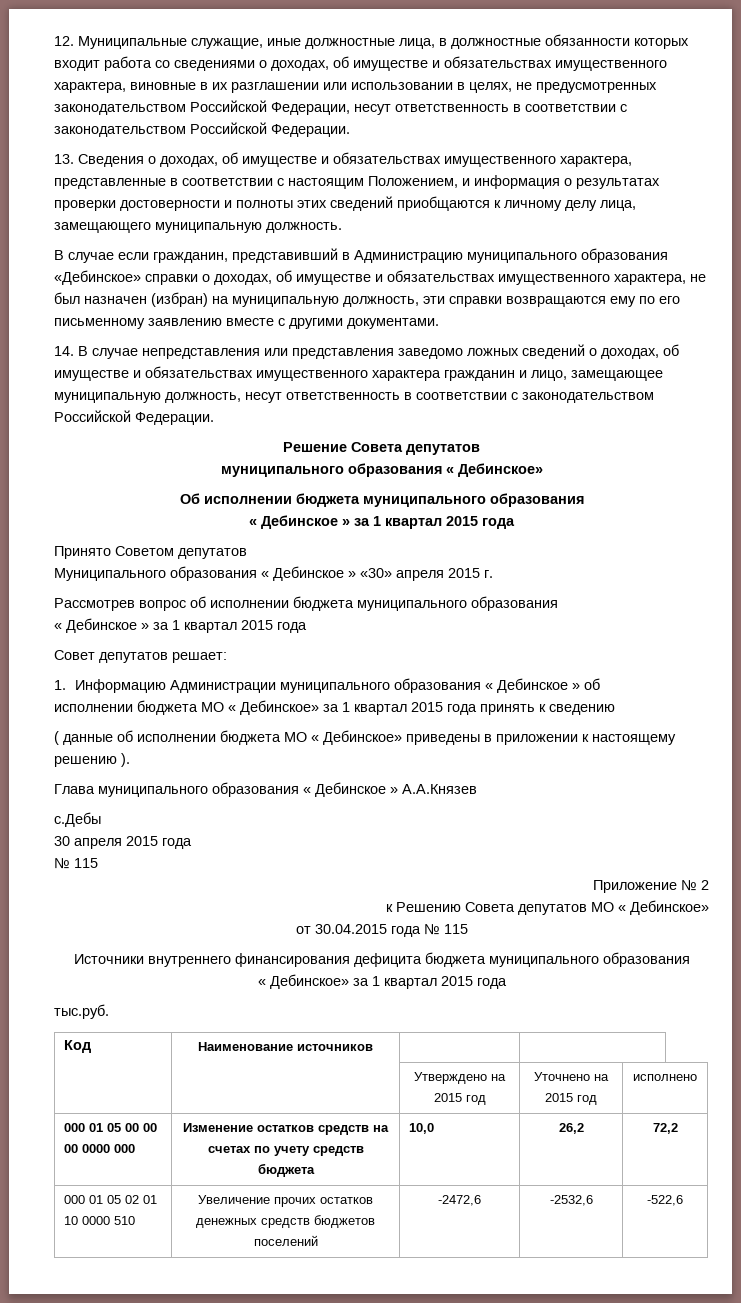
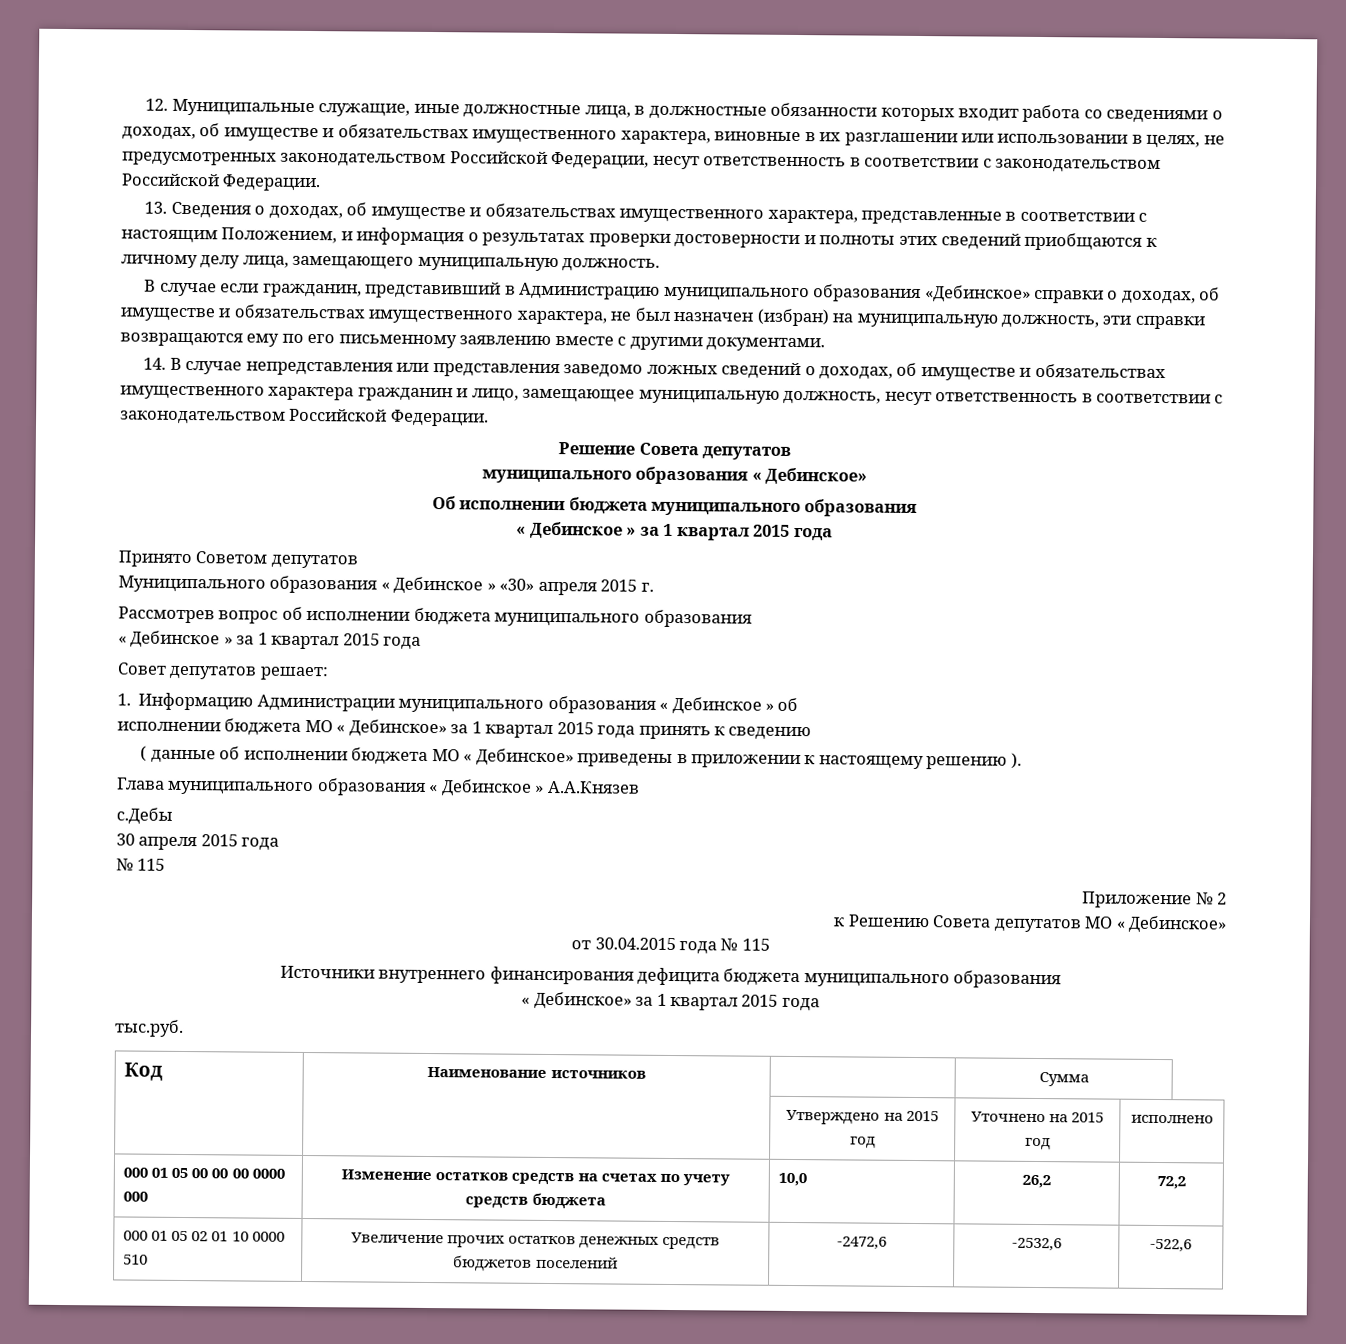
(373, 1047) none -> [1038,1072,1089,1087] Сумма

